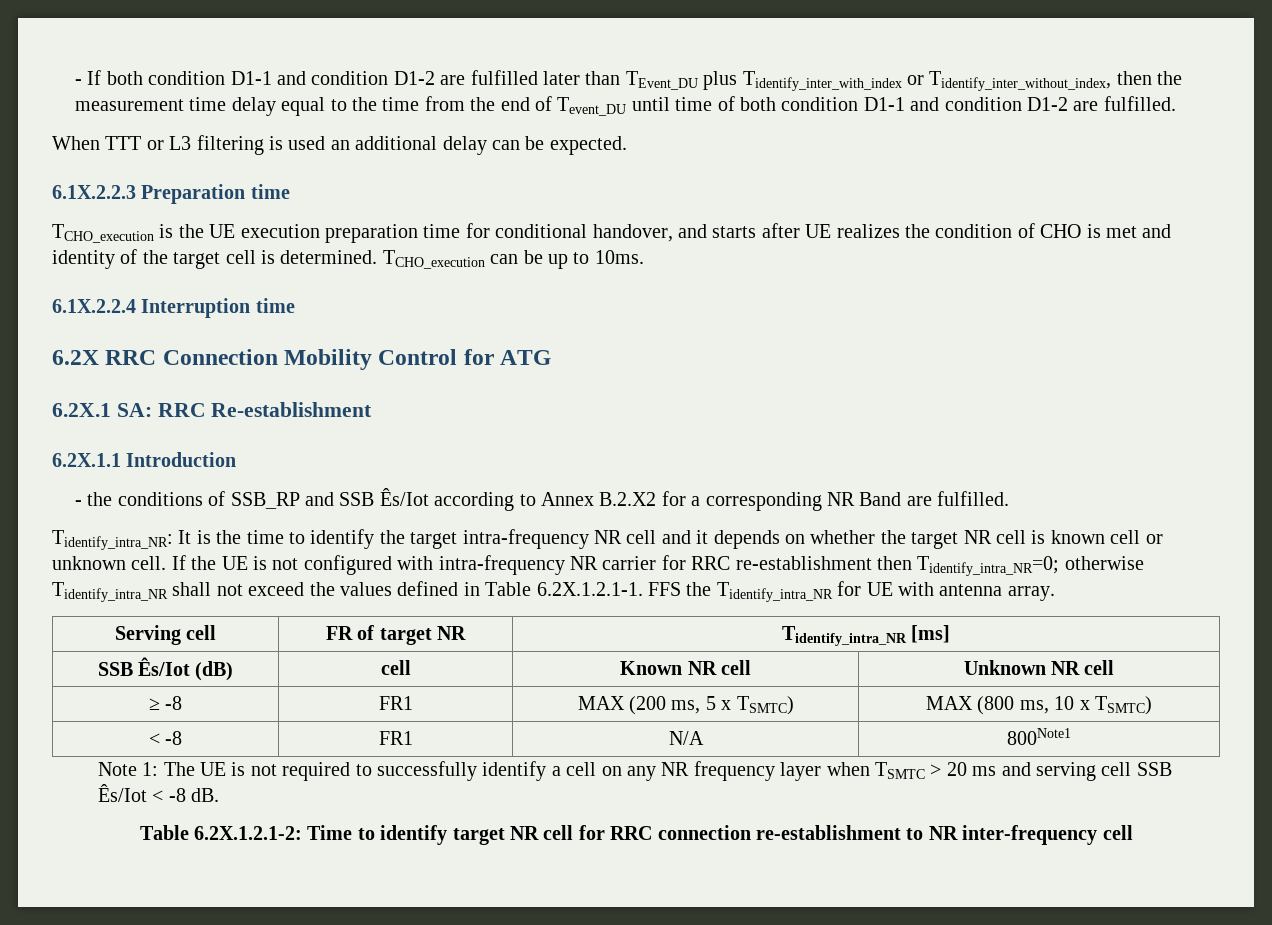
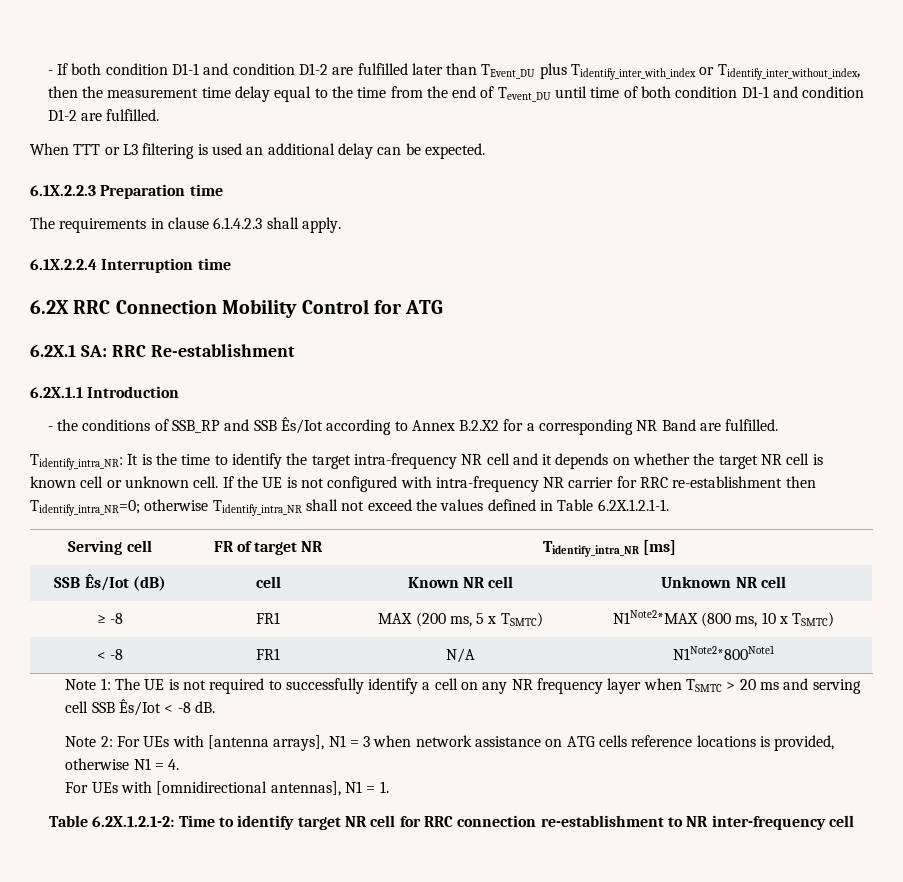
[52,223,1172,243] [52,249,644,269] TCHO_execution is the UE execution preparation time for conditional handover, and starts after UE realizes the condition of CHO is met and identity of the target cell is determined. TCHO_execution can be up to 10ms. -> [30,217,341,233] The requirements in clause 6.1.4.2.3 shall apply.
[647,581,1055,602] FFS the Tidentify_intra_NR for UE with antenna array. -> (669, 505) none
[926,696,974,710] MAX -> [612,610,698,624] N1Note2*MAX
[1007,728,1071,745] 800Note1 -> [673,645,775,660] N1Note2*800Note1
(220, 795) none -> [65,735,835,751] [65,758,180,770] [65,781,389,796] // Note 2: For UEs with [antenna arrays], N1 = 3 when network assistance on ATG cells reference locations is provided, otherwise N1 = 4. // For UEs with [omnidirectional antennas], N1 = 1.

